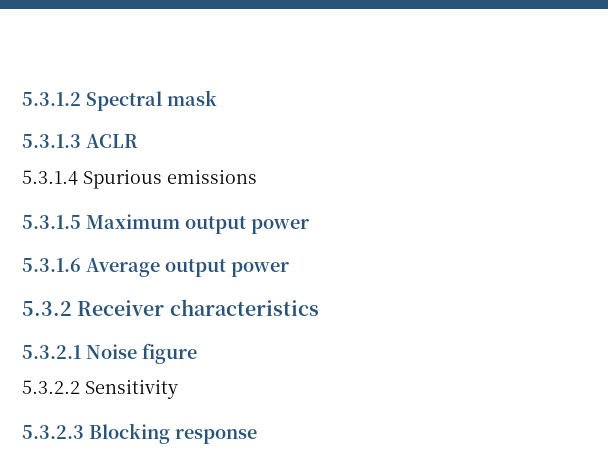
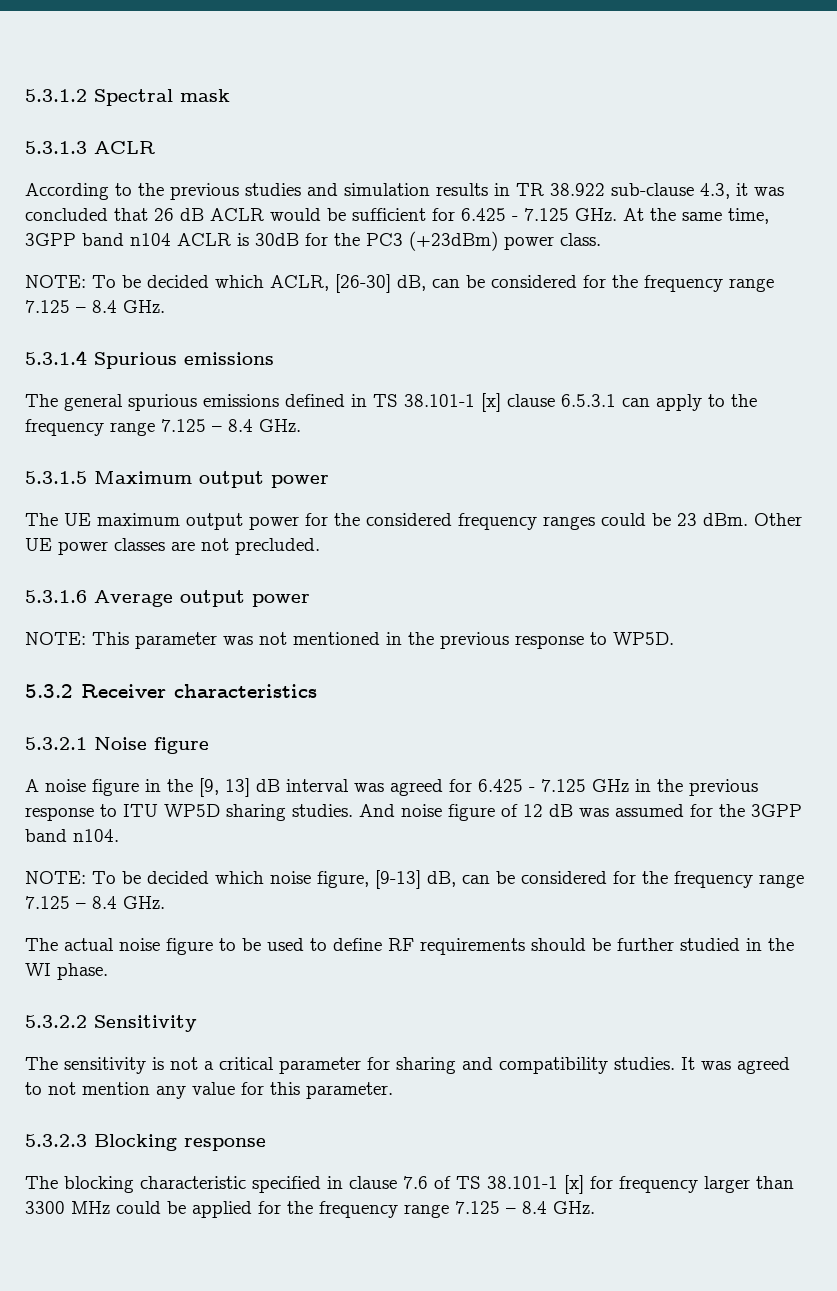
[22,169,257,189] [22,214,309,234] [22,258,289,277] 5.3.1.4 Spurious emissions // 5.3.1.5 Maximum output power // 5.3.1.6 Average output power -> [25,183,784,200] [25,208,769,224] [25,231,601,251] [25,274,774,293] [25,300,165,313] [25,350,274,369] [25,393,757,412] [25,419,301,436] [25,471,329,488] [25,513,802,530] [25,538,320,555] [25,590,310,607] [25,632,674,649] According to the previous studies and simulation results in TR 38.922 sub-clause 4.3, it was concluded that 26 dB ACLR would be sufficient for 6.425 - 7.125 GHz. At the same time, 3GPP band n104 ACLR is 30dB for the PC3 (+23dBm) power class. // NOTE: To be decided which ACLR, [26-30] dB, can be considered for the frequency range 7.125 – 8.4 GHz. // 5.3.1.4 Spurious emissions // The general spurious emissions defined in TS 38.101-1 [x] clause 6.5.3.1 can apply to the frequency range 7.125 – 8.4 GHz. // 5.3.1.5 Maximum output power // The UE maximum output power for the considered frequency ranges could be 23 dBm. Other UE power classes are not precluded. // 5.3.1.6 Average output power // NOTE: This parameter was not mentioned in the previous response to WP5D.
[22,379,178,399] [22,423,257,444] 5.3.2.2 Sensitivity // 5.3.2.3 Blocking response -> [25,778,758,797] [25,804,802,821] [25,829,119,842] [25,870,804,889] [25,896,165,909] [25,938,794,955] [25,963,108,980] [25,1015,197,1032] [25,1057,790,1074] [25,1082,393,1099] [25,1134,266,1151] [25,1175,794,1194] [25,1201,595,1218] A noise figure in the [9, 13] dB interval was agreed for 6.425 - 7.125 GHz in the previous response to ITU WP5D sharing studies. And noise figure of 12 dB was assumed for the 3GPP band n104. // NOTE: To be decided which noise figure, [9-13] dB, can be considered for the frequency range 7.125 – 8.4 GHz. // The actual noise figure to be used to define RF requirements should be further studied in the WI phase. // 5.3.2.2 Sensitivity // The sensitivity is not a critical parameter for sharing and compatibility studies. It was agreed to not mention any value for this parameter. // 5.3.2.3 Blocking response // The blocking characteristic specified in clause 7.6 of TS 38.101-1 [x] for frequency larger than 3300 MHz could be applied for the frequency range 7.125 – 8.4 GHz.

